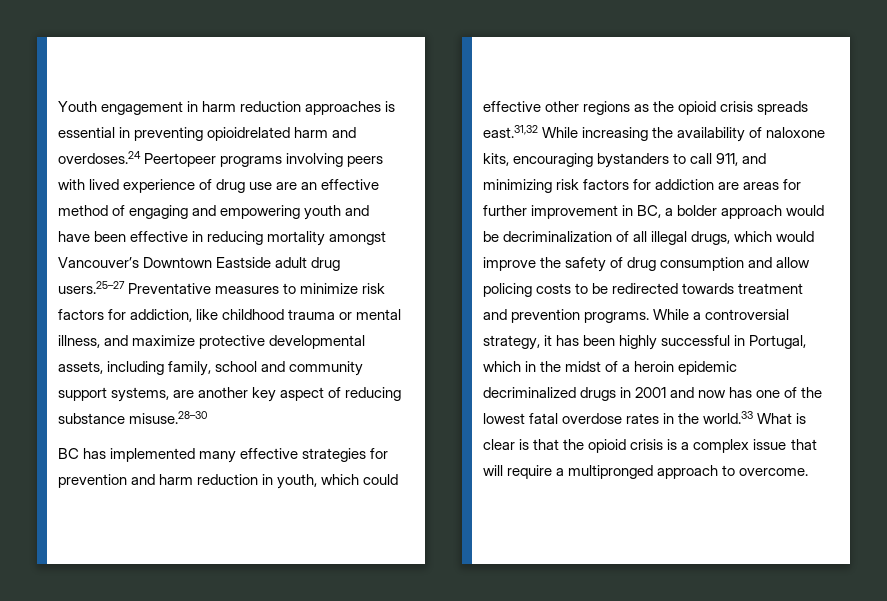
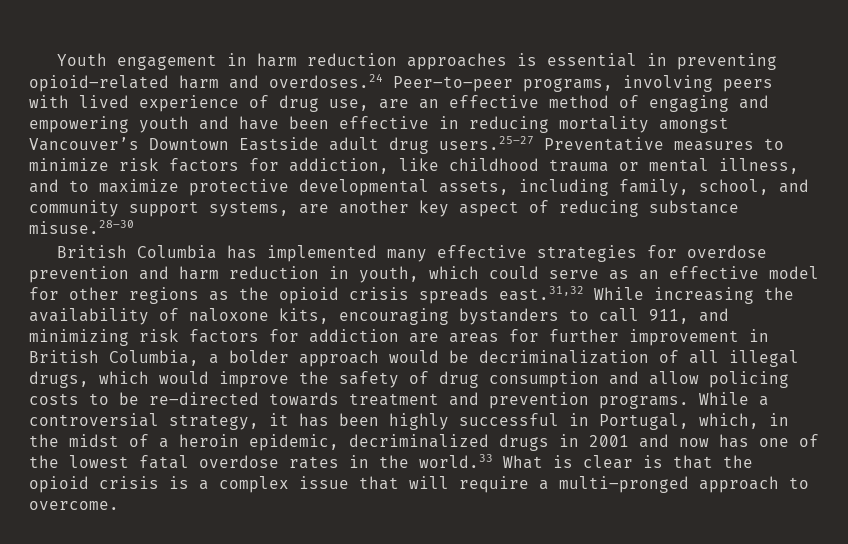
[207,127,291,141] opioidrelated -> [29,75,169,92] opioid–related
[144,153,283,167] Peertopeer programs -> [393,76,613,92] Peer–to–peer programs,
[249,182,273,190] use -> [329,99,369,111] use,
(129, 340) none -> [69,180,89,192] to
[215,361,258,372] school -> [699,179,769,195] school,
[58,448,79,459] BC -> [57,245,218,259] British Columbia
(389, 453) none -> [687,245,768,258] overdose
[483,101,541,112] effective -> [549,266,819,280] [29,287,59,300] serve as an effective model for
[637,205,662,218] BC, -> [29,350,199,366] British Columbia,
[612,283,679,294] redirected -> [149,392,259,405] re–directed
[483,361,521,372] which -> [699,413,759,429] which,
[678,361,738,375] epidemic -> [249,434,339,451] epidemic,
[568,465,654,479] multipronged -> [559,476,689,493] multi–pronged

